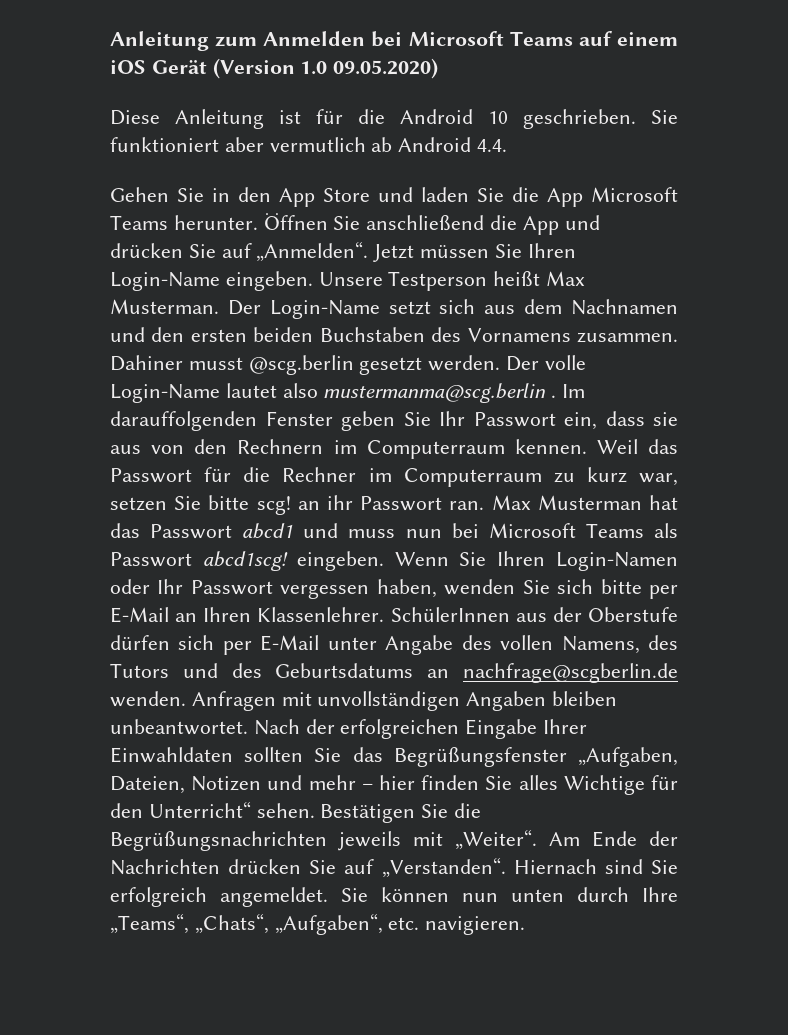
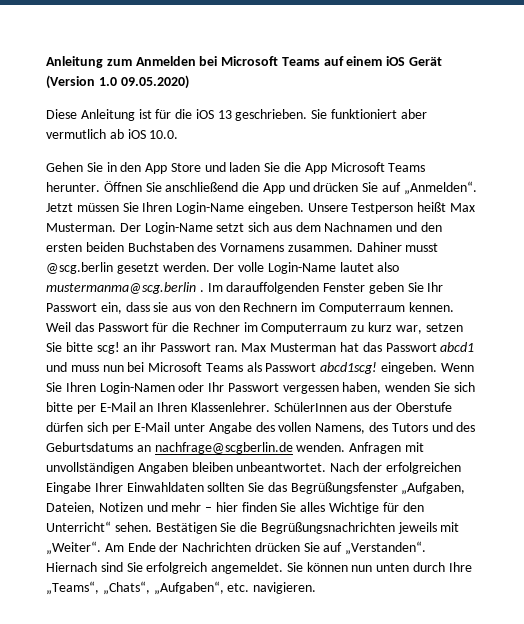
[400,109,508,124] Android 10 -> [195,109,232,119] iOS 13
[398,137,508,152] Android 4.4. -> [127,129,179,139] iOS 10.0.

